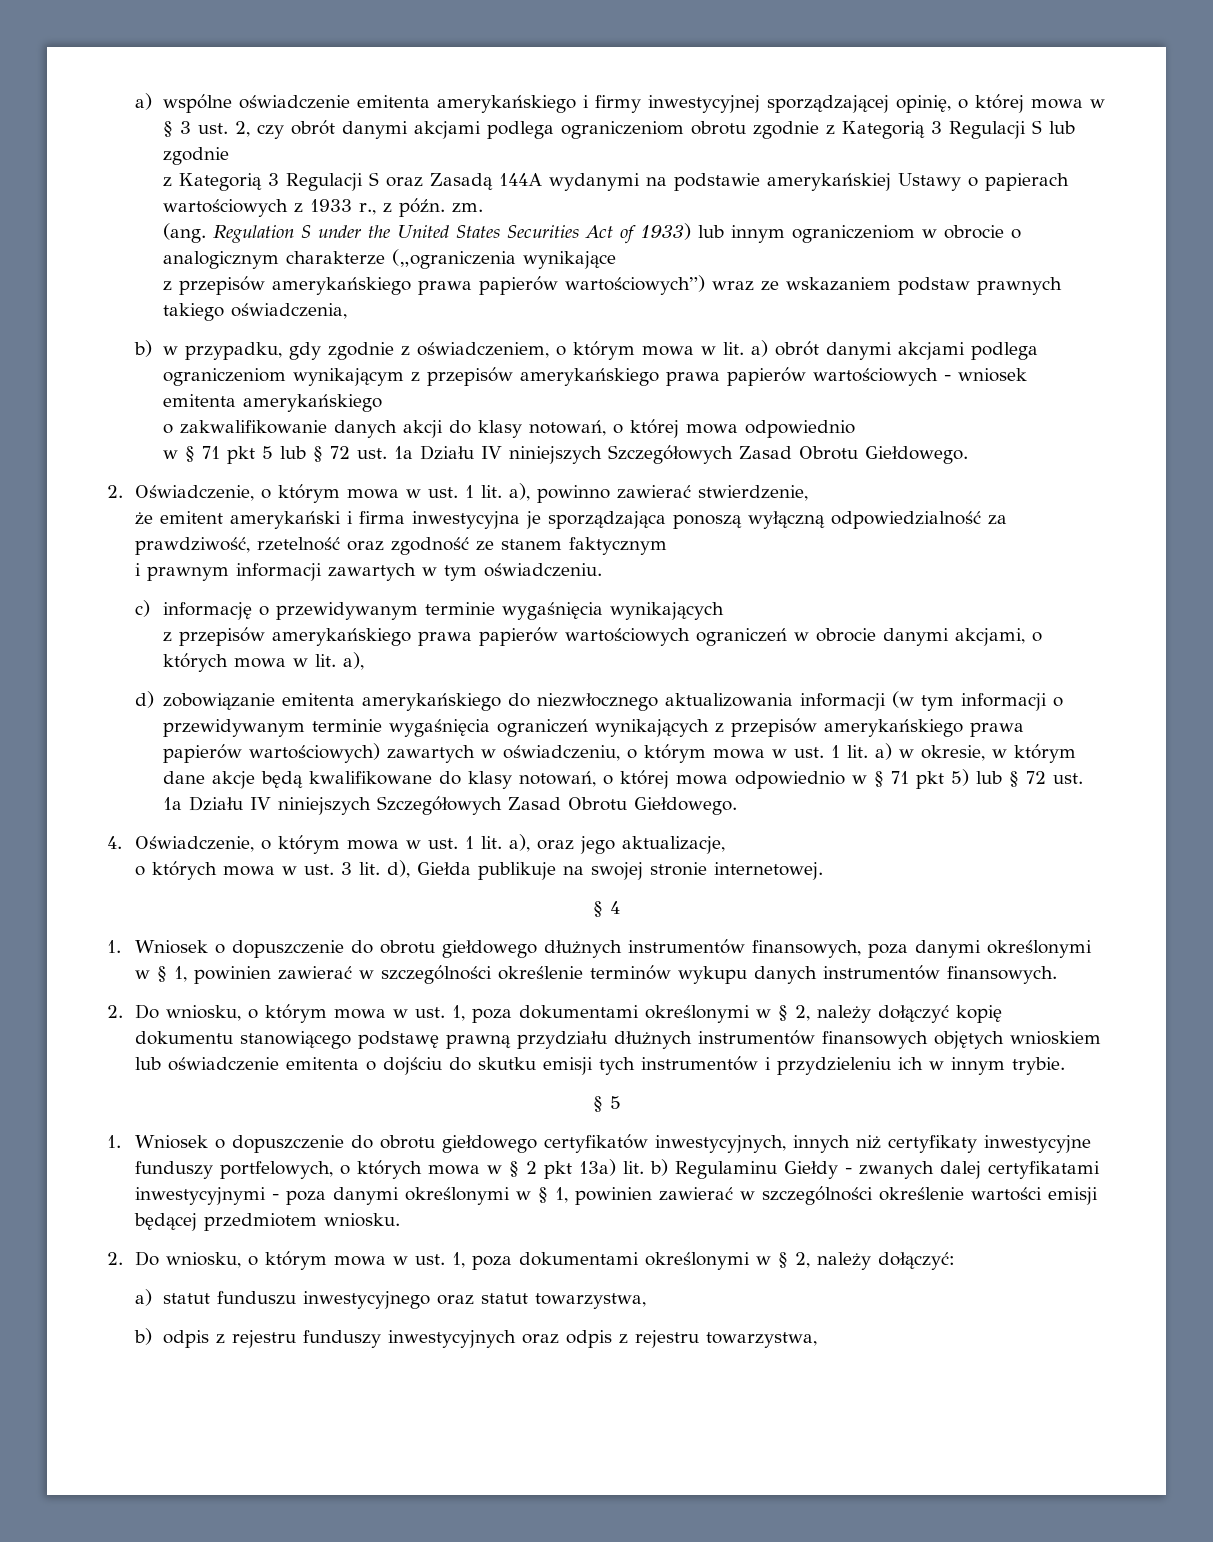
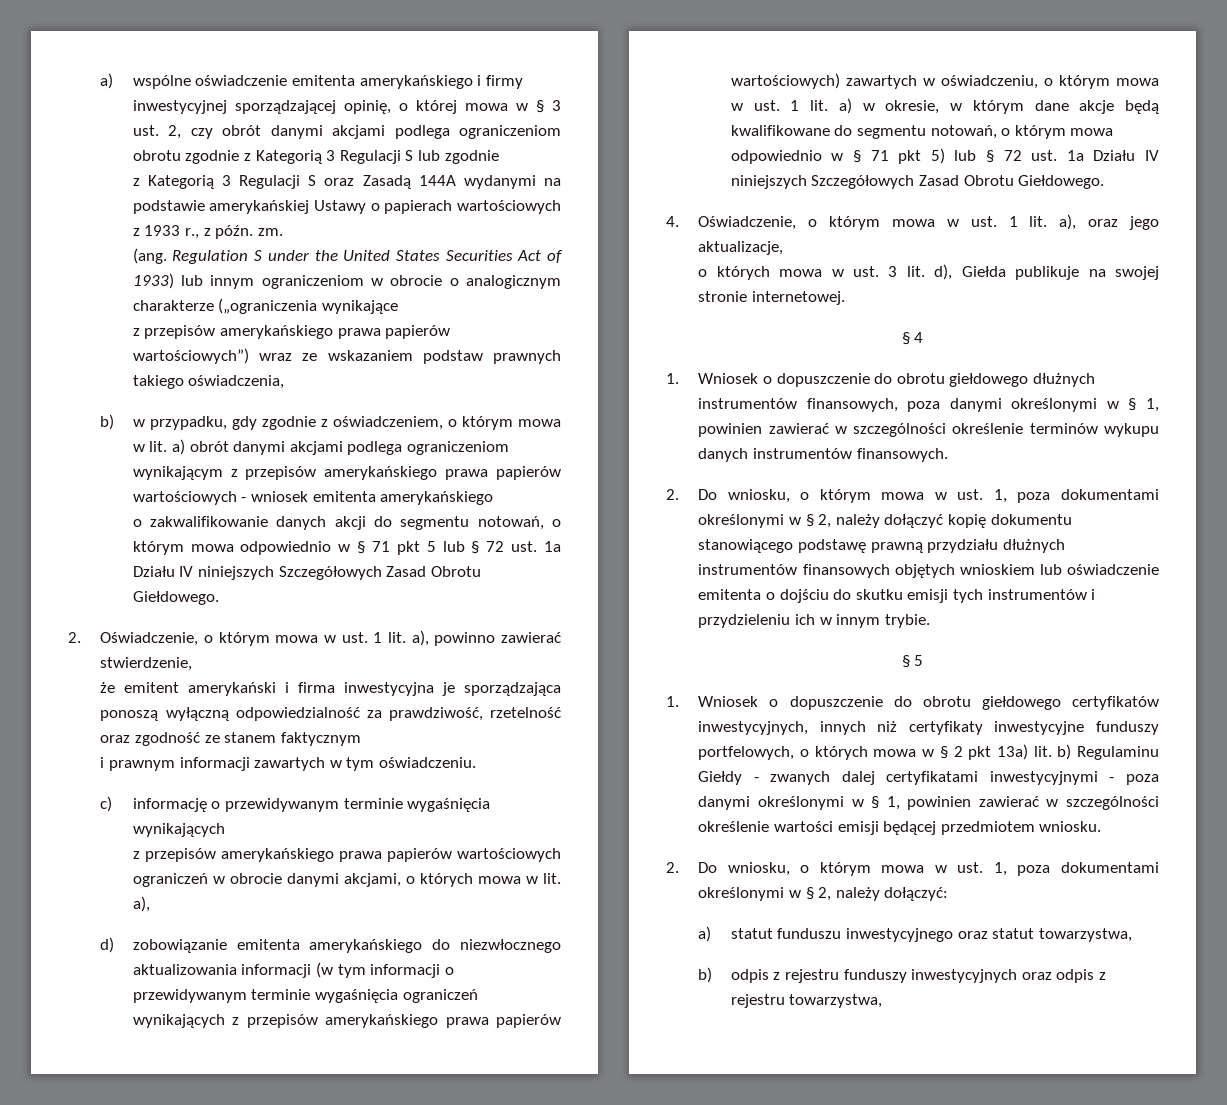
[477,419,855,438] klasy notowań, o której mowa odpowiednio // -> [400,516,561,530] [132,541,332,555] segmentu notowań, o którym mowa odpowiednio
[468,770,670,789] klasy notowań, o której -> [856,125,1066,139] segmentu notowań, o którym

